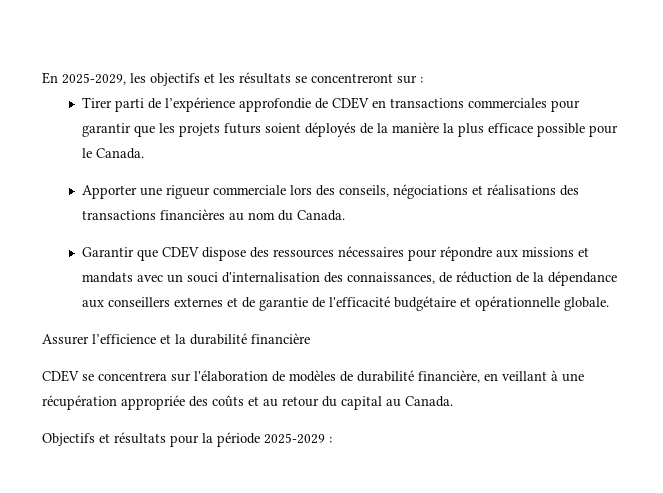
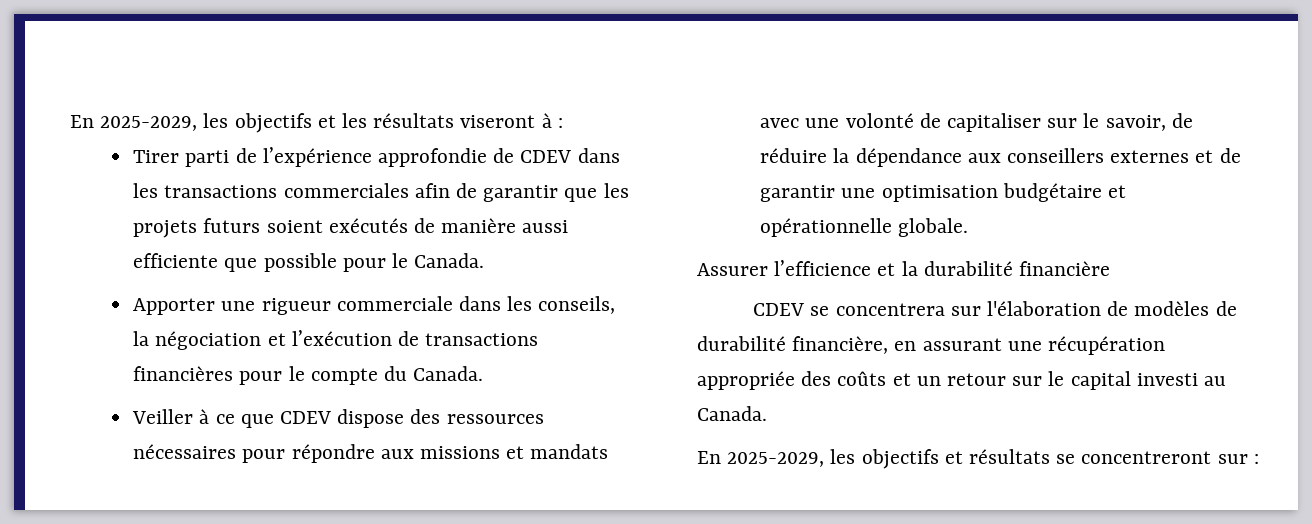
[295,73,417,84] se concentreront sur -> [460,113,552,128] viseront à
[372,98,581,112] en transactions commerciales pour -> [577,148,620,163] [133,183,478,198] dans les transactions commerciales afin de
[305,122,534,137] déployés de la manière la plus efficace -> [328,218,569,233] [133,253,258,272] exécutés de manière aussi efficiente que
[290,184,580,199] [82,209,276,221] lors des conseils, négociations et réalisations des transactions financières au nom -> [459,296,616,314] [133,330,539,350] [133,366,378,385] dans les conseils, la négociation et l’exécution de transactions financières pour le compte
[82,247,135,257] Garantir -> [132,409,235,424] Veiller à ce
[167,271,530,284] un souci d'internalisation des connaissances, de réduction de -> [805,113,1193,132] [760,148,828,163] une volonté de capitaliser sur le savoir, de réduire
[259,296,391,311] garantie de l'efficacité -> [760,185,998,202] garantir une optimisation
[502,370,558,381] veillant à -> [922,338,1002,351] assurant
[263,396,453,410] [42,432,325,447] au retour du capital au Canada. // Objectifs et résultats pour la période 2025-2029 -> [916,371,1227,390] [697,406,767,421] [697,449,1248,469] un retour sur le capital investi au Canada. // En 2025-2029, les objectifs et résultats se concentreront sur

